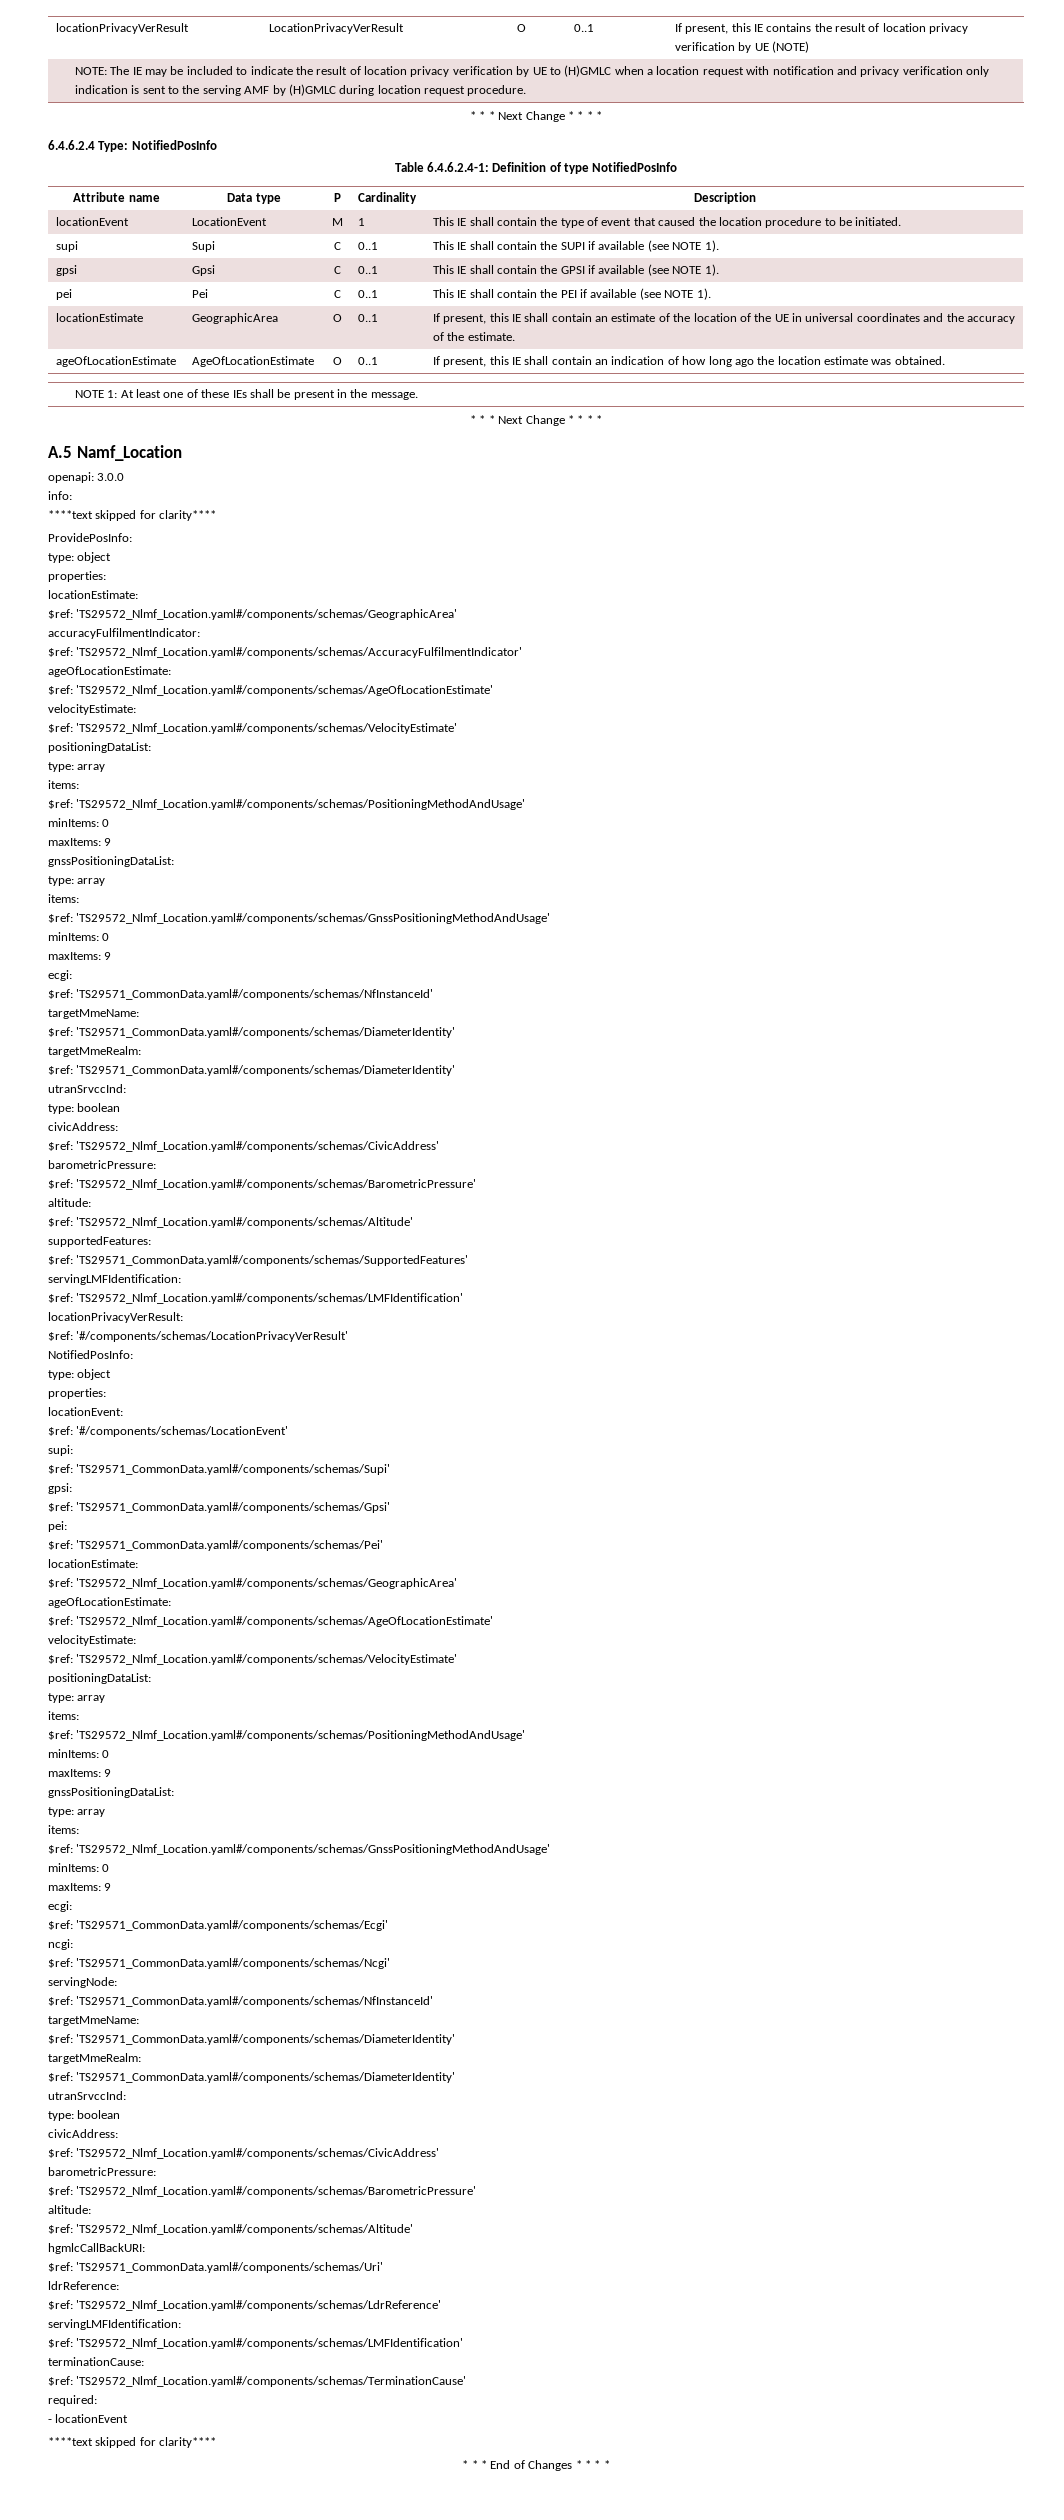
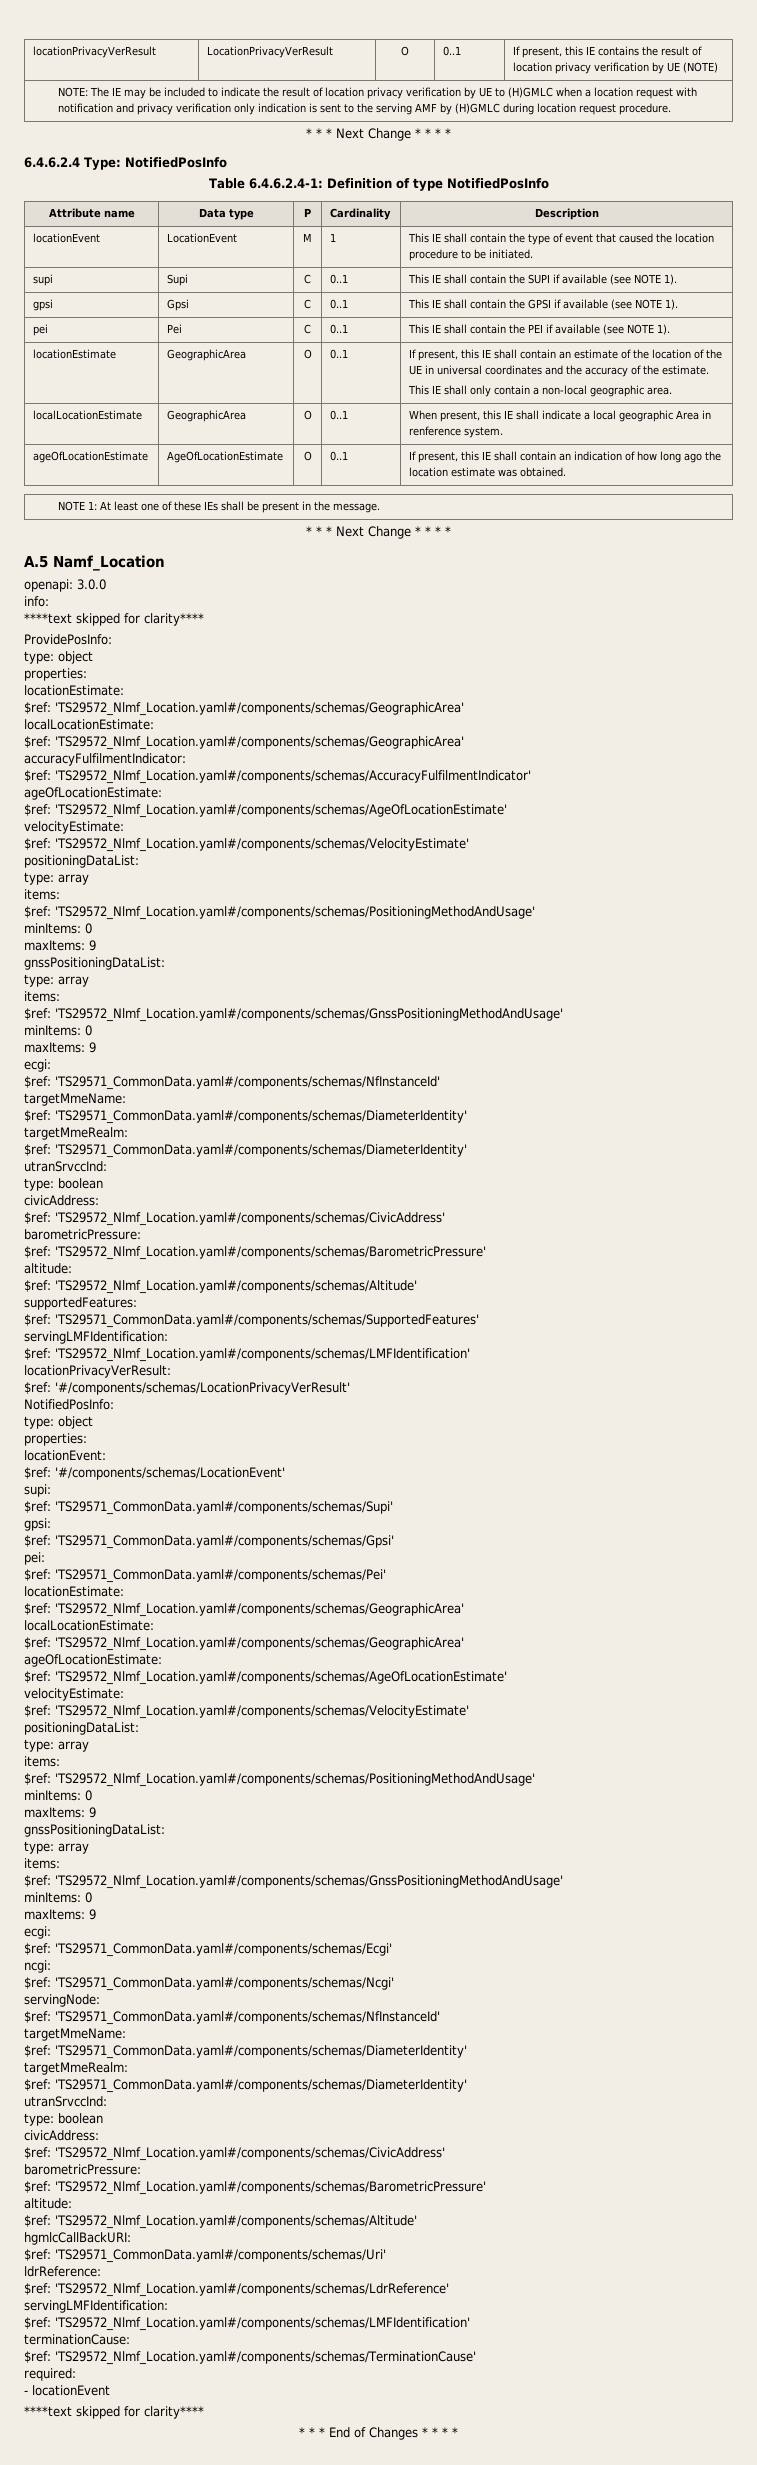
(515, 336) none -> [408,385,673,397] [33,410,143,420] [167,410,247,422] [303,410,312,420] [330,410,349,420] [409,410,712,422] [409,426,504,438] // This IE shall only contain a non-local geographic area. // localLocationEstimate | GeographicArea | O | 0..1 | When present, this IE shall indicate a local geographic Area in renference system.
(458, 614) none -> [24,719,154,730] [24,736,464,750] // localLocationEstimate: // $ref: 'TS29572_Nlmf_Location.yaml#/components/schemas/GeographicArea'
(458, 1583) none -> [24,1620,154,1631] [24,1637,464,1651] // localLocationEstimate: // $ref: 'TS29572_Nlmf_Location.yaml#/components/schemas/GeographicArea'

